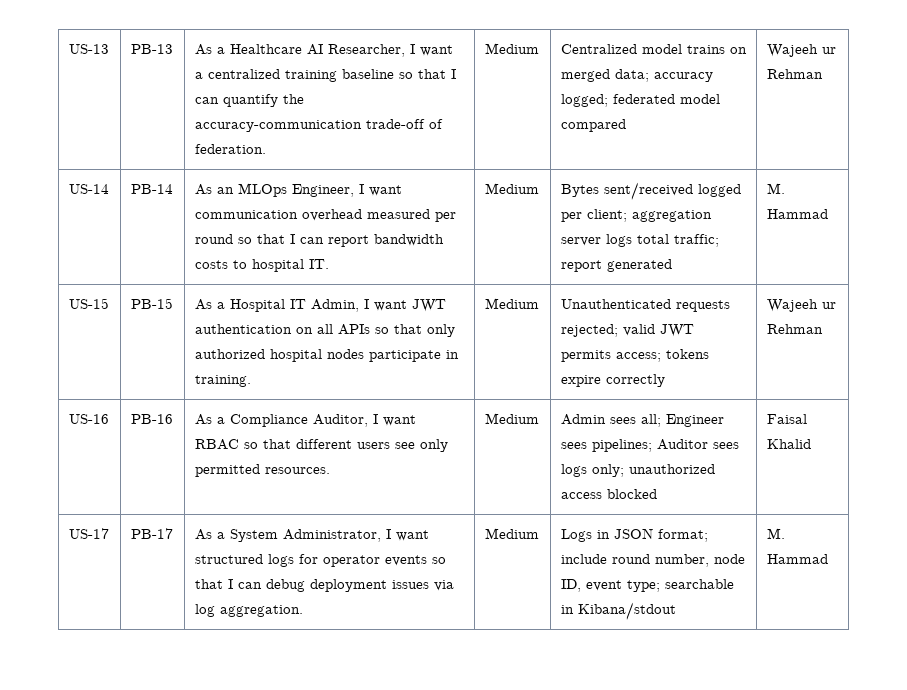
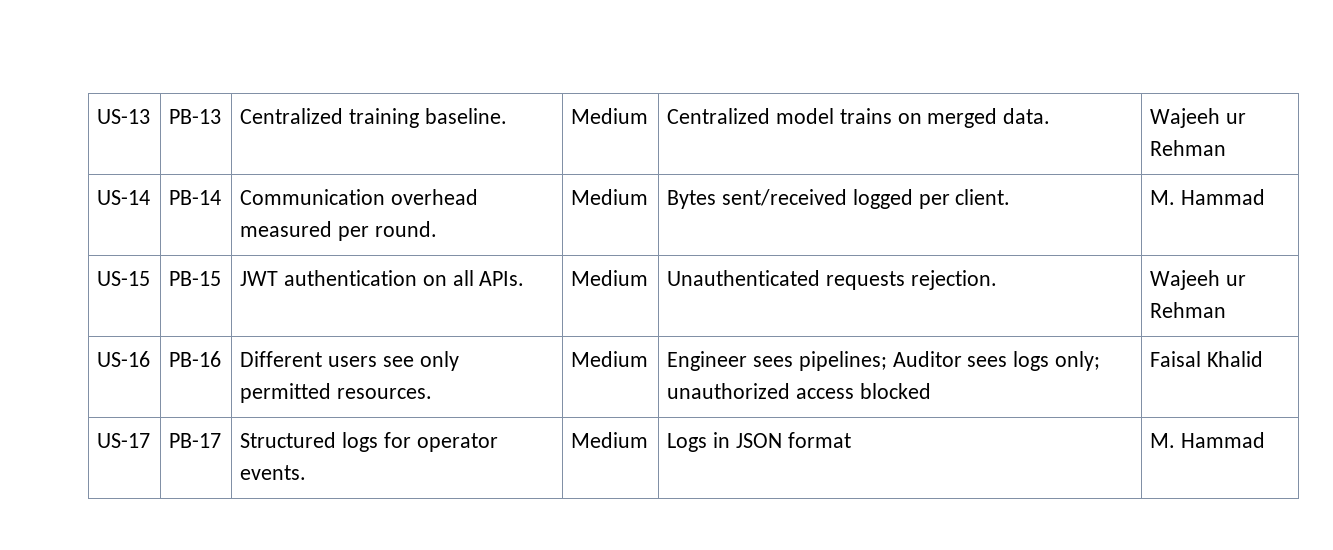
[194,44,453,57] [194,69,456,82] [194,94,304,107] [194,119,443,132] [194,144,266,154] As a Healthcare AI Researcher, I want a centralized training baseline so that I can quantify the accuracy-communication trade-off of federation. -> [240,108,507,128] Centralized training baseline.
[614,69,713,82] [560,94,720,107] [560,119,626,132] data; accuracy logged; federated model compared -> [1003,108,1051,124] data.
[194,183,402,197] [194,209,456,222] [194,234,444,247] [194,259,329,272] As an MLOps Engineer, I want communication overhead measured per round so that I can report bandwidth costs to hospital IT. -> [240,189,478,205] [240,221,437,241] Communication overhead measured per round.
[586,209,712,222] [560,234,719,247] [560,259,672,272] [766,183,785,194] [766,209,828,219] [68,298,109,309] [130,298,173,309] [194,299,446,312] [194,324,455,337] [194,349,459,362] [194,375,251,387] [484,298,539,309] [560,299,730,312] [560,324,694,337] [560,349,709,362] [560,374,665,387] client; aggregation server logs total traffic; report generated | M. Hammad // US-15 | PB-15 | As a Hospital IT Admin, I want JWT authentication on all APIs so that only authorized hospital nodes participate in training. | Medium | Unauthenticated requests rejected; valid JWT permits access; tokens expire correctly -> [955,189,1011,205] [1150,189,1265,205] [97,271,151,286] [169,271,222,286] [240,270,525,286] [571,270,649,286] [667,270,997,290] client. | M. Hammad // US-15 | PB-15 | JWT authentication on all APIs. | Medium | Unauthenticated requests rejection.
[194,414,416,427] [194,439,352,450] As a Compliance Auditor, I want RBAC so that different -> [240,351,323,367] Different
[560,414,661,427] Admin sees all; -> (649, 359) none
[194,529,429,542] [194,554,446,567] [194,579,454,592] [194,604,303,617] [484,528,539,539] [560,528,708,542] [560,554,745,567] [560,579,734,592] [560,602,676,620] As a System Administrator, I want structured logs for operator events so that I can debug deployment issues via log aggregation. | Medium | Logs in JSON format; include round number, node ID, event type; searchable in Kibana/stdout -> [240,432,498,452] [240,465,307,480] [571,432,649,448] [667,432,851,452] Structured logs for operator events. | Medium | Logs in JSON format

